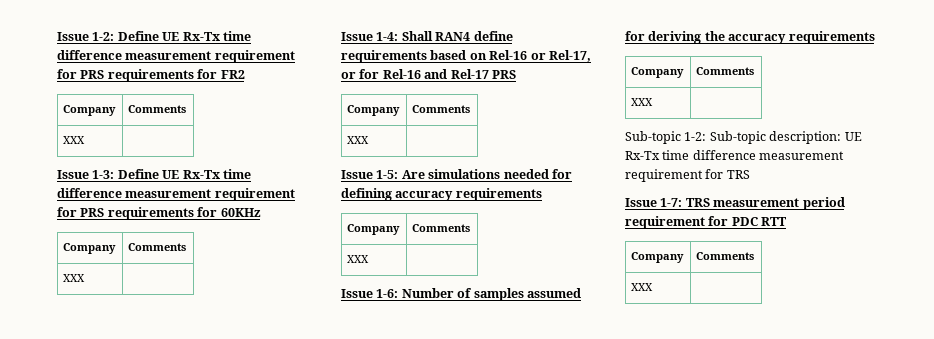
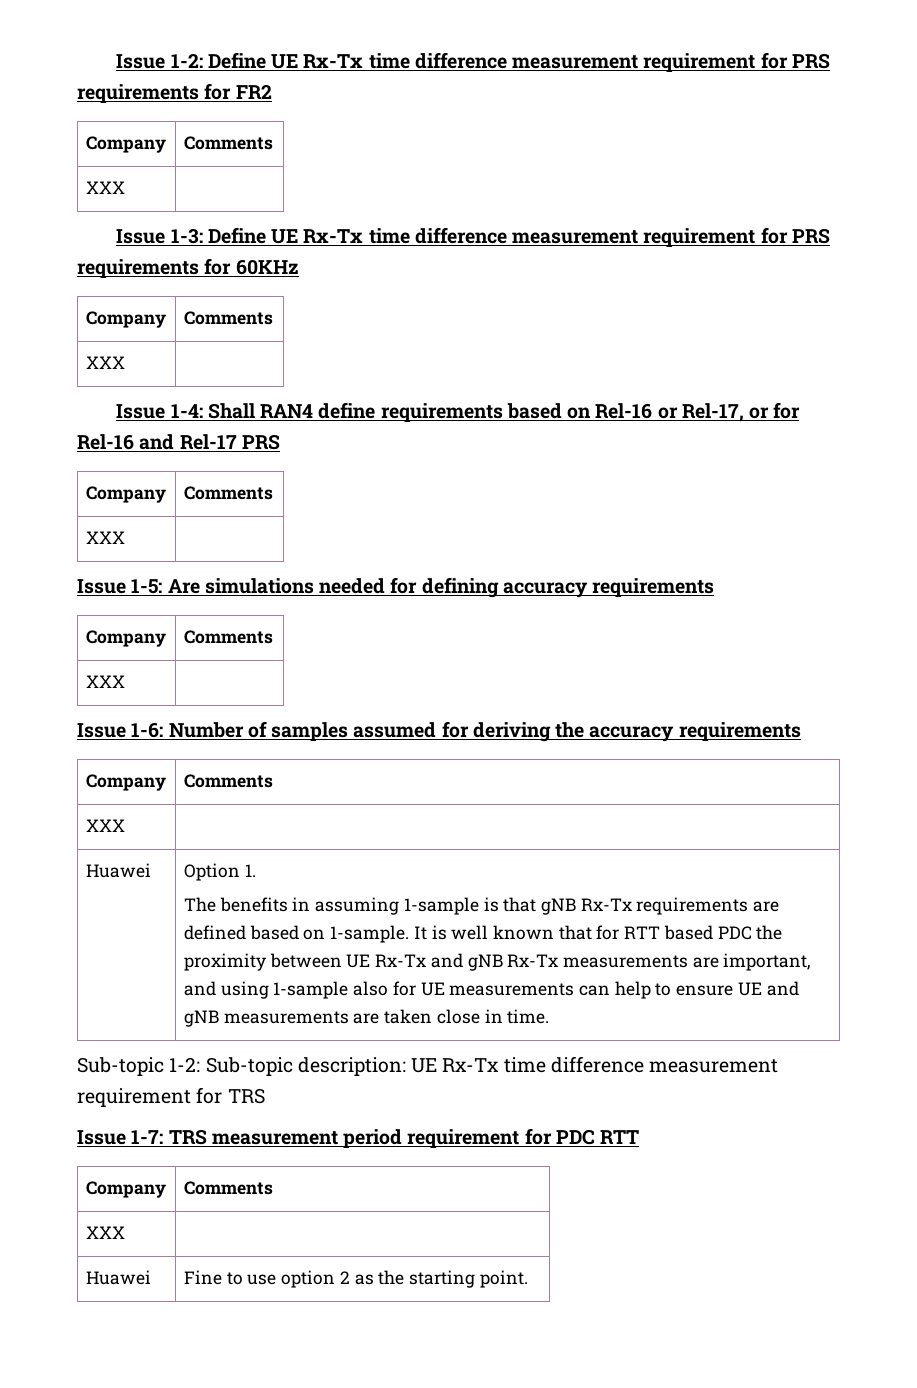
(654, 102) none -> [85,863,151,878] [183,863,256,881] [183,897,780,915] [183,925,783,943] [183,953,811,971] [183,981,799,999] [183,1009,550,1027] // Huawei | Option 1. // The benefits in assuming 1-sample is that gNB Rx-Tx requirements are defined based on 1-sample. It is well known that for RTT based PDC the proximity between UE Rx-Tx and gNB Rx-Tx measurements are important, and using 1-sample also for UE measurements can help to ensure UE and gNB measurements are taken close in time.
(654, 287) none -> [85,1270,151,1285] [183,1270,528,1288] // Huawei | Fine to use option 2 as the starting point.

